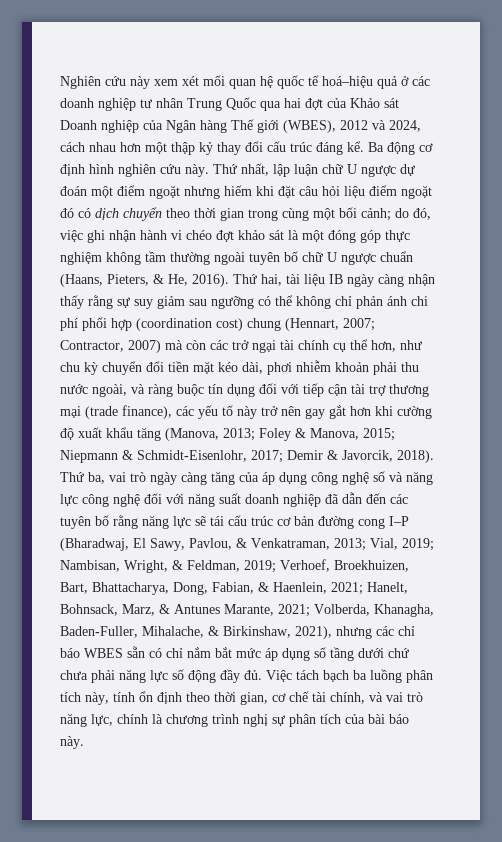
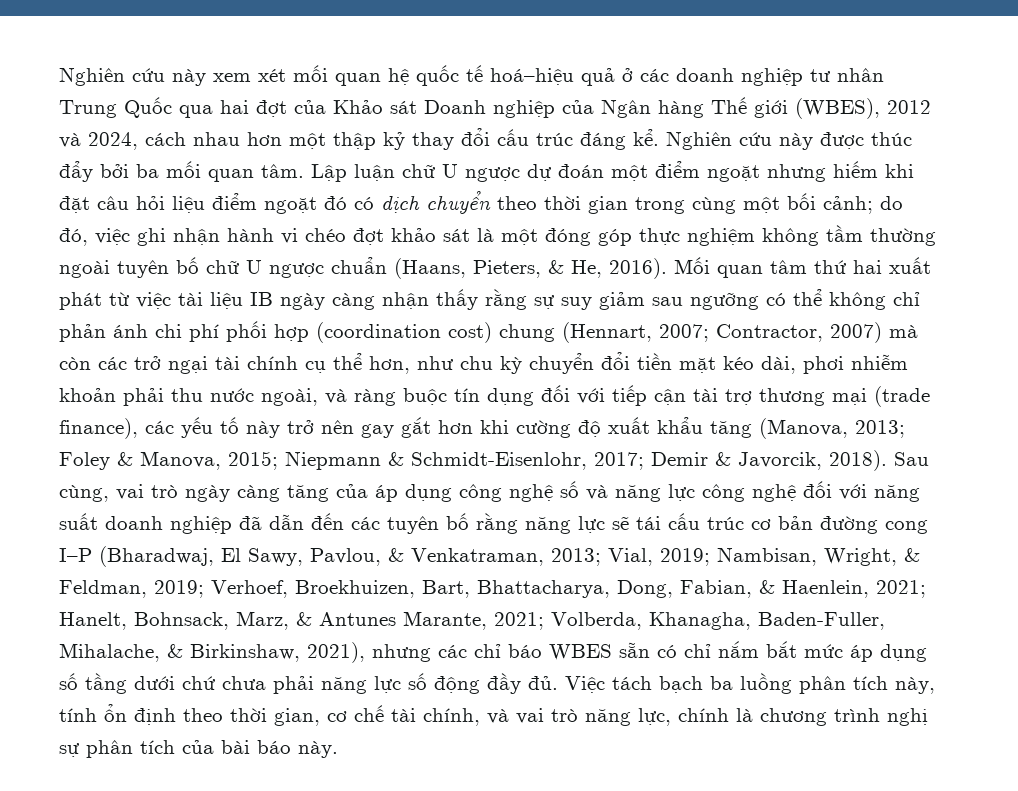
[368,142,433,155] [60,163,290,177] Ba động cơ định hình nghiên cứu này. Thứ nhất, lập -> [666,131,912,150] [59,161,347,182] Nghiên cứu này được thúc đẩy bởi ba mối quan tâm. Lập
[233,274,282,286] Thứ hai, -> [674,257,931,278] [59,292,171,310] Mối quan tâm thứ hai xuất phát từ việc
[60,472,105,484] Thứ ba, -> [894,452,929,466] [59,485,109,502] Sau cùng,

